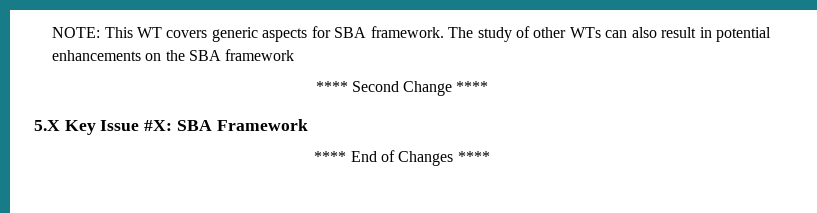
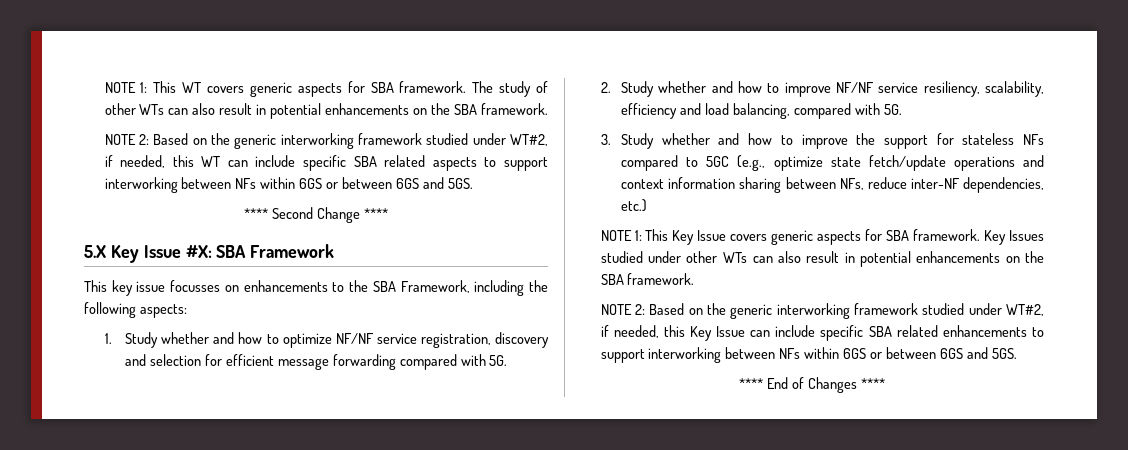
[52,27,101,38] NOTE: -> [104,82,148,93] NOTE 1:
[225,49,295,61] framework -> [480,103,548,115] [104,133,549,149] [104,155,548,171] [104,177,473,193] framework. // NOTE 2: Based on the generic interworking framework studied under WT#2, if needed, this WT can include specific SBA related aspects to support interworking between NFs within 6GS or between 6GS and 5GS.
(308, 125) none -> [84,280,549,296] [84,302,187,318] [104,332,549,348] [125,354,508,370] [600,81,1044,97] [621,103,902,119] [600,133,1045,149] [621,155,1044,171] [621,177,1044,193] [621,199,648,212] [600,229,1044,245] [600,251,1044,267] [600,273,695,285] [600,303,1044,319] [600,325,1044,341] [600,347,1017,363] // This key issue focusses on enhancements to the SBA Framework, including the following aspects: // 1. Study whether and how to optimize NF/NF service registration, discovery and selection for efficient message forwarding compared with 5G. // 2. Study whether and how to improve NF/NF service resiliency, scalability, efficiency and load balancing, compared with 5G. // 3. Study whether and how to improve the support for stateless NFs compared to 5GC (e.g., optimize state fetch/update operations and context information sharing between NFs, reduce inter-NF dependencies, etc.) // NOTE 1: This Key Issue covers generic aspects for SBA framework. Key Issues studied under other WTs can also result in potential enhancements on the SBA framework. // NOTE 2: Based on the generic interworking framework studied under WT#2, if needed, this Key Issue can include specific SBA related enhancements to support interworking between NFs within 6GS or between 6GS and 5GS.

